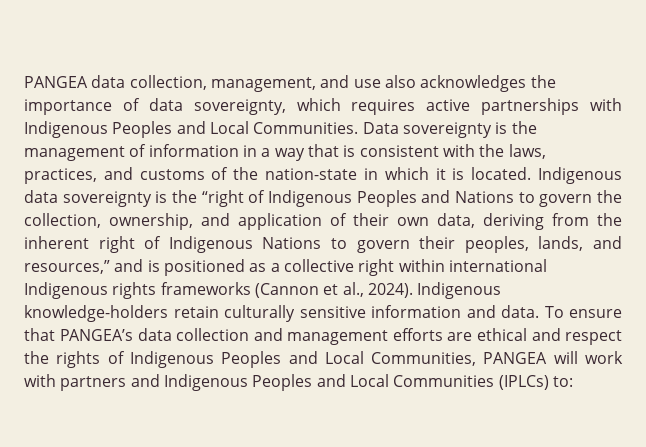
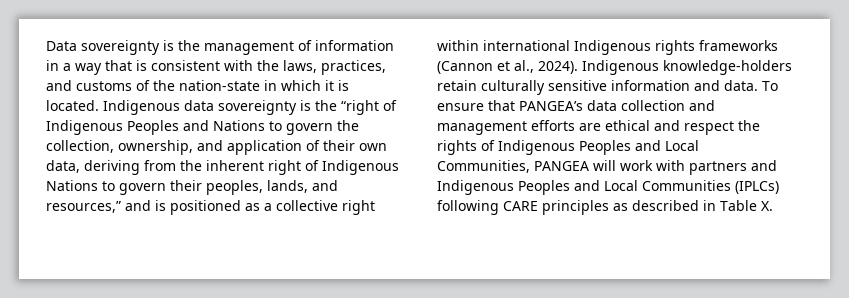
[24,75,556,92] [24,98,622,115] [24,121,359,138] PANGEA data collection, management, and use also acknowledges the importance of data sovereignty, which requires active partnerships with Indigenous Peoples and Local Communities. -> (46, 46) none
[552,376,573,387] to: -> [437,200,773,215] following CARE principles as described in Table X.

